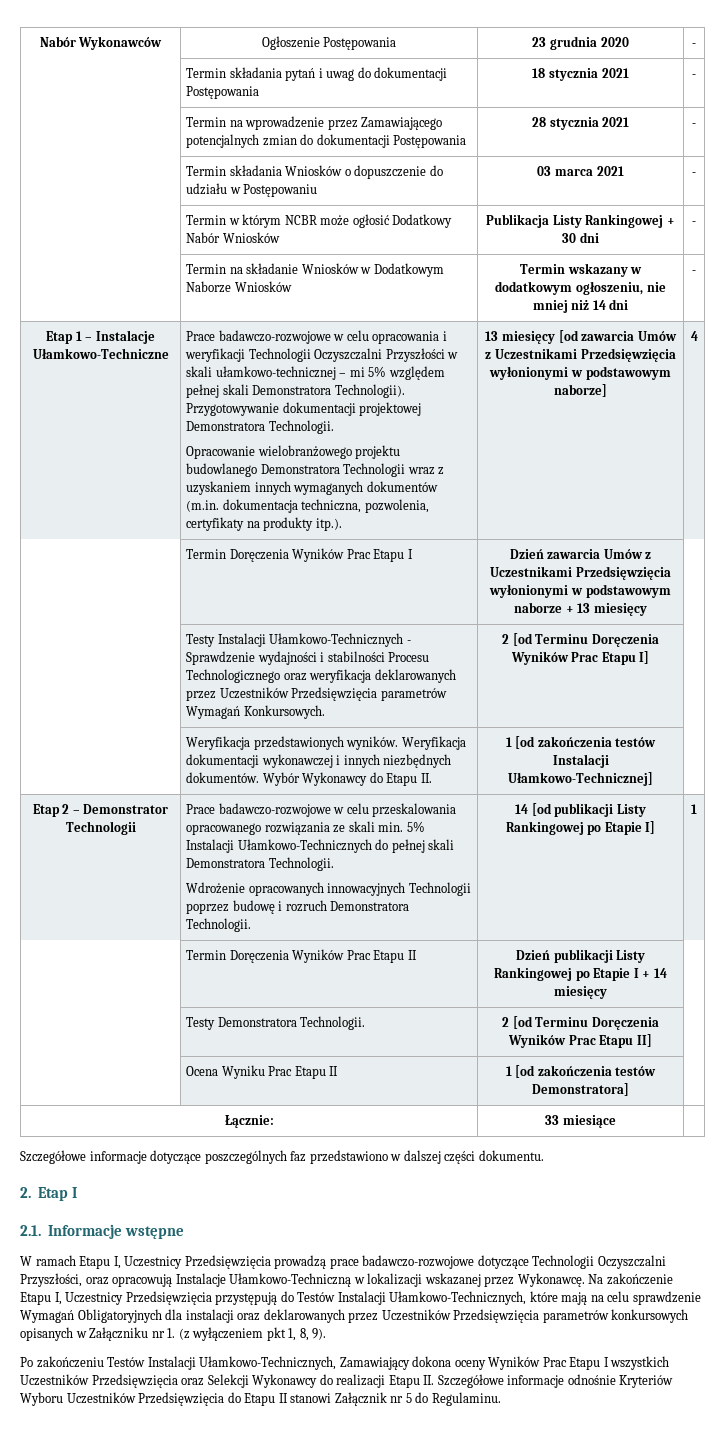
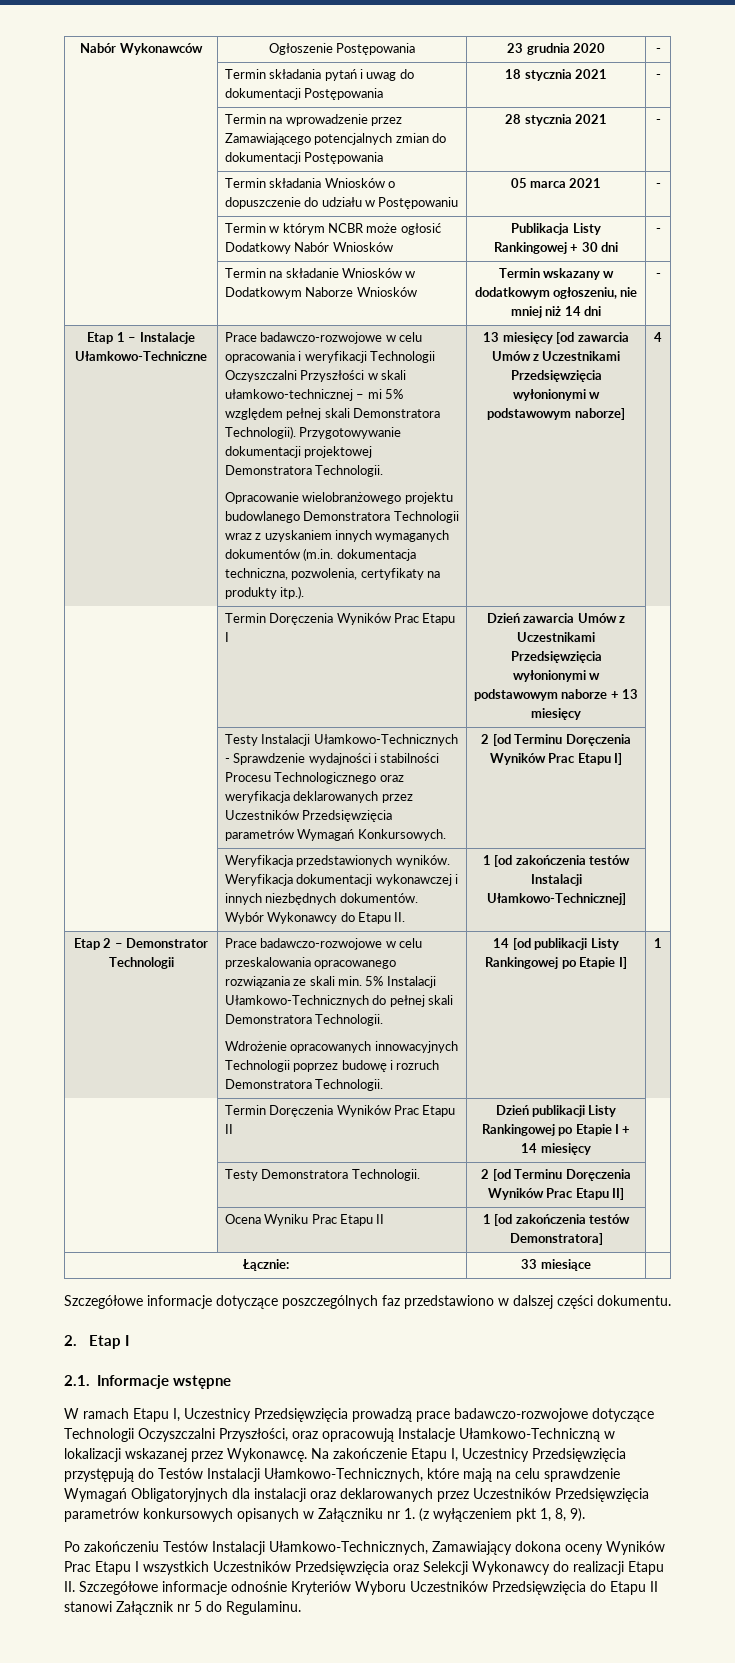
[537,166,552,176] 03 -> [510,178,527,188] 05

